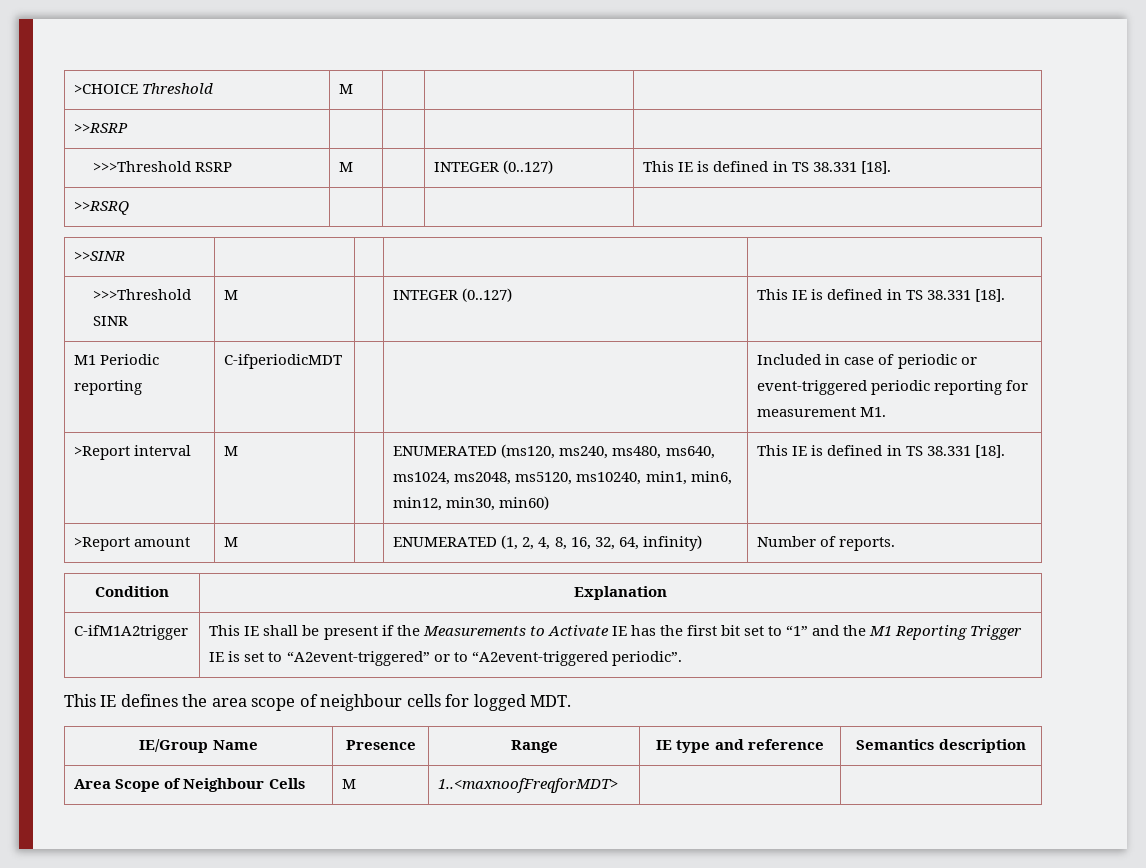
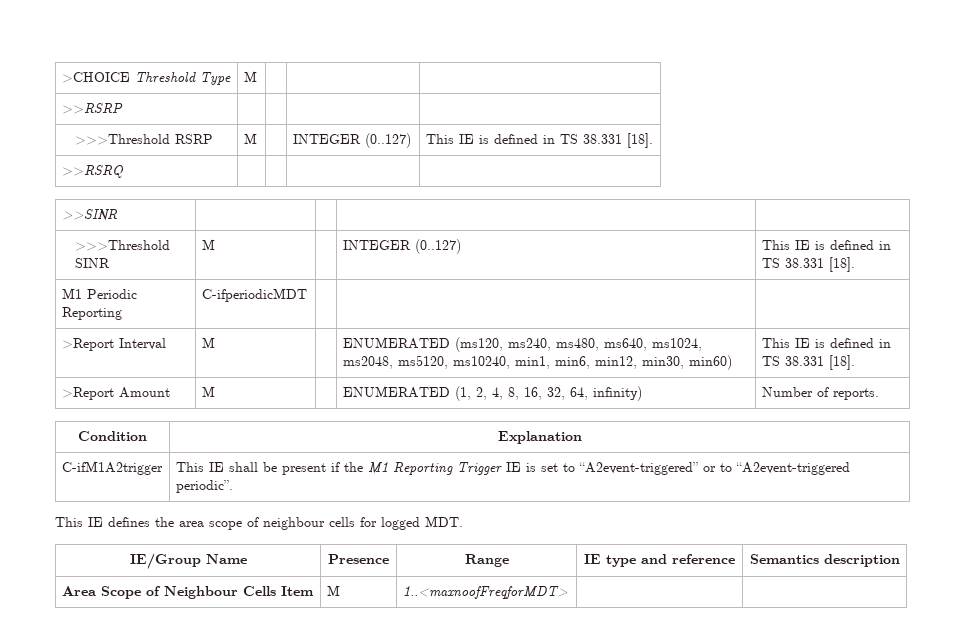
(214, 88) none -> [199,72,231,85] Type
[74,380,143,395] reporting -> [61,307,122,320] Reporting
[757,354,977,369] [757,380,1029,395] [757,407,887,417] [74,445,192,460] Included in case of periodic or event-triggered periodic reporting for measurement M1. // >Report interval -> [61,338,166,351] // >Report Interval
[134,537,191,547] amount -> [118,387,170,398] Amount
[422,625,867,637] Measurements to Activate IE has the first bit set to “1” and the -> (363, 467) none
(305, 783) none -> [280,586,314,596] Item

